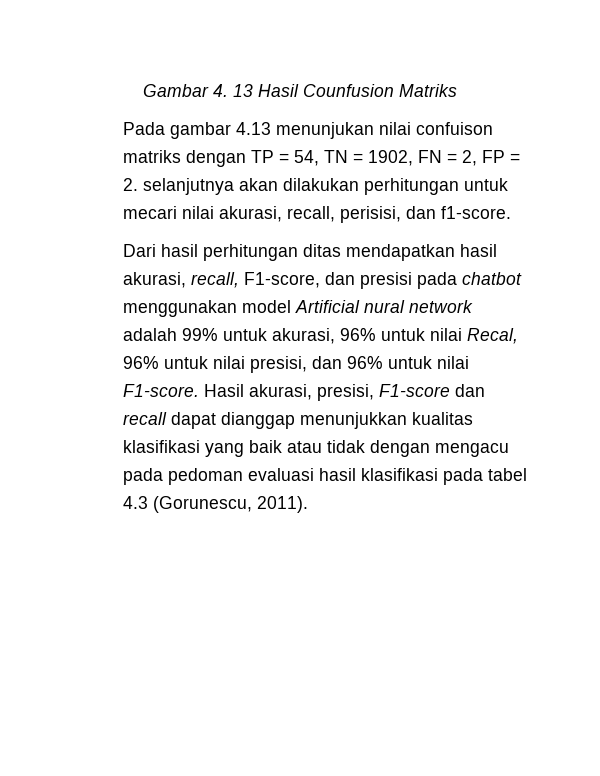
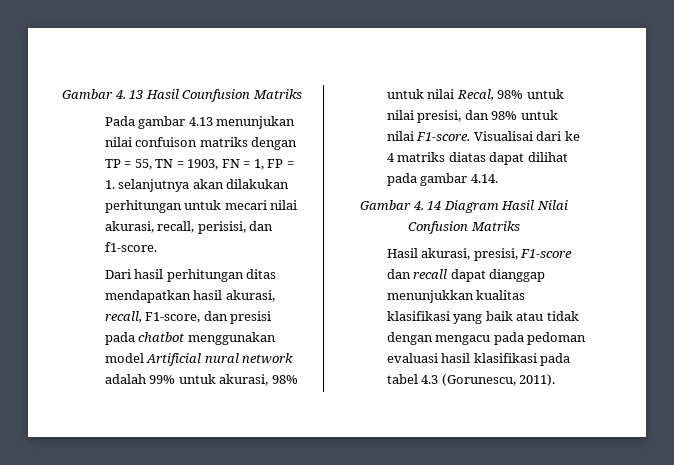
[293,150,319,166] 54, -> [134,159,152,170] 55,
[367,150,413,166] 1902, -> [187,159,219,170] 1903,
[461,150,477,166] 2, -> [253,159,264,170] 1,
[122,178,138,191] 2. -> [104,180,115,189] 1.
[339,328,376,341] 96% -> [271,375,298,384] 98%
[122,356,159,369] 96% -> [497,90,524,99] 98%
[346,356,383,369] 96% -> [491,111,518,120] 98%
(199, 390) none -> [473,131,580,141] [386,152,568,165] [386,173,498,186] [360,200,568,213] [408,221,520,234] Visualisai dari ke 4 matriks diatas dapat dilihat pada gambar 4.14. // Gambar 4. 14 Diagram Hasil Nilai Confusion Matriks //

